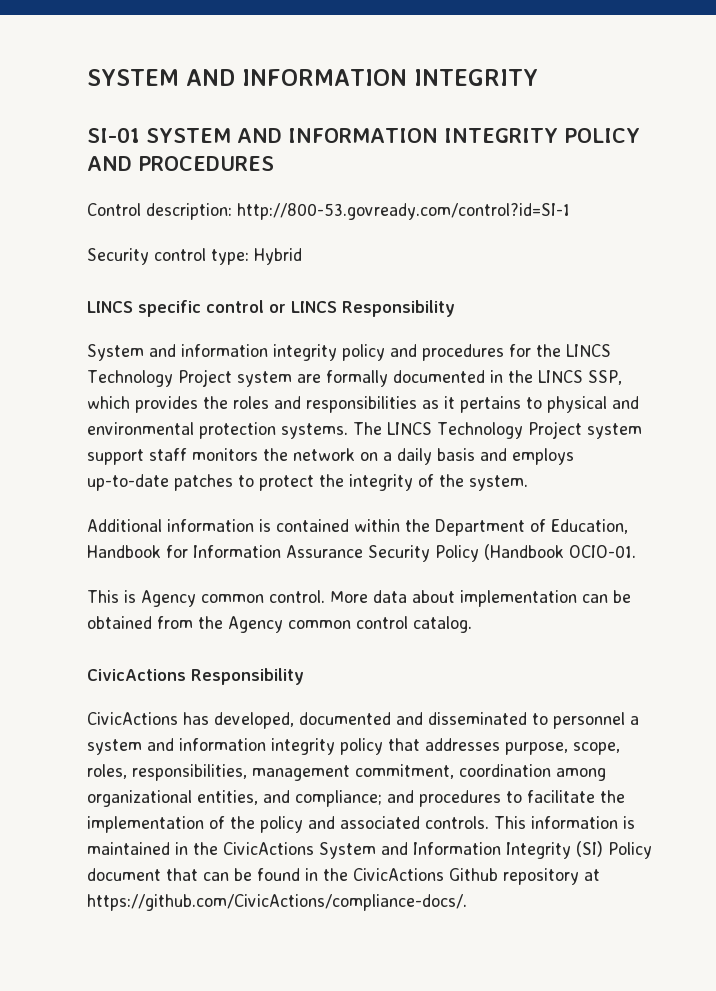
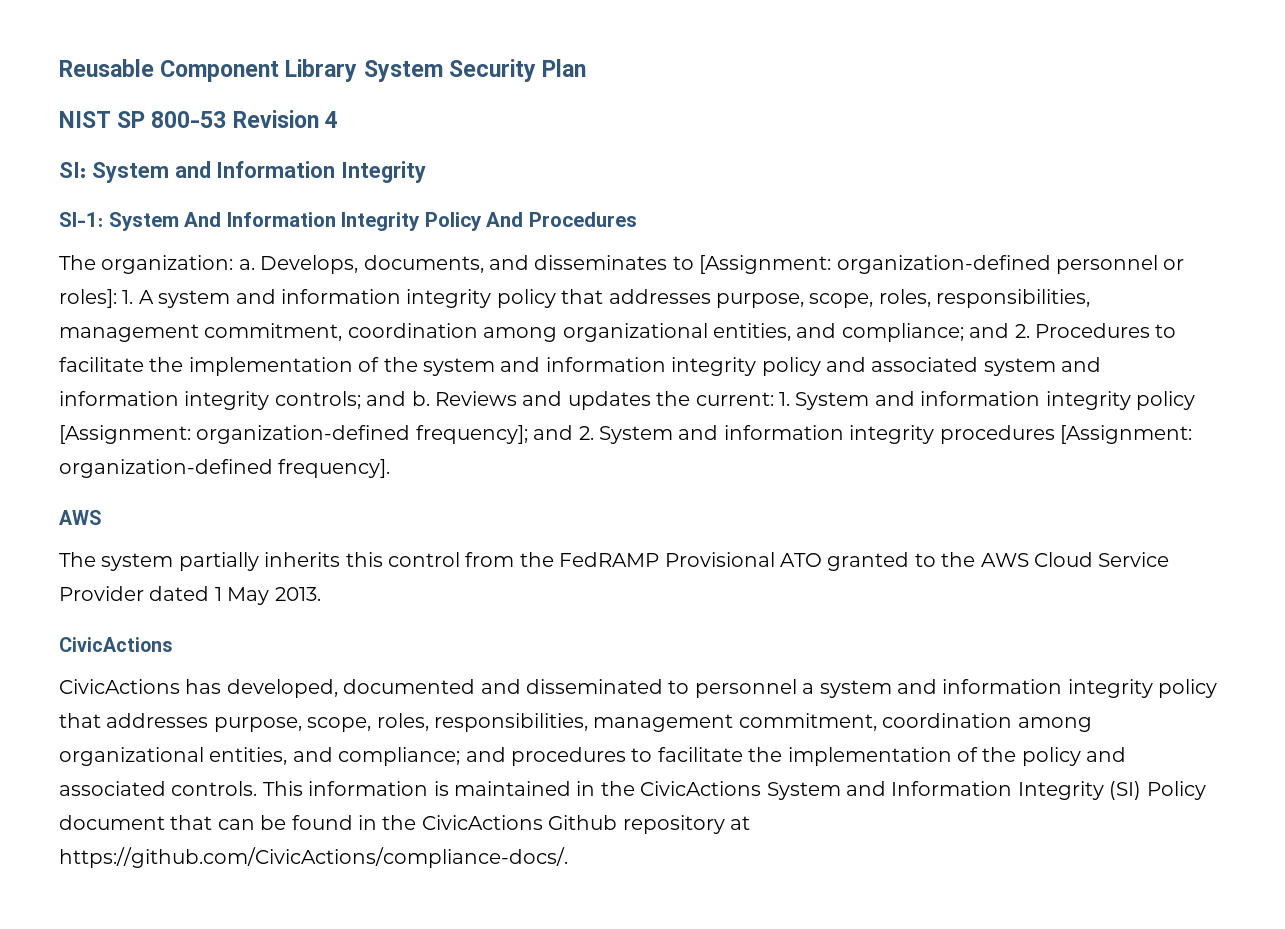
[87,69,538,86] [87,127,640,143] [87,156,274,171] [87,203,570,220] [87,248,302,265] [87,300,455,317] SYSTEM AND INFORMATION INTEGRITY // SI-01 SYSTEM AND INFORMATION INTEGRITY POLICY AND PROCEDURES // Control description: http://800-53.govready.com/control?id=SI-1 // Security control type: Hybrid // LINCS specific control or LINCS Responsibility // -> [59,59,587,82] [59,110,338,128] [59,161,427,183] [59,212,637,231] [59,255,1185,274] [59,289,1091,308] [59,323,1177,342] [59,357,1102,376] [59,391,790,410] Reusable Component Library System Security Plan // NIST SP 800-53 Revision 4 // SI: System and Information Integrity // SI-1: System And Information Integrity Policy And Procedures // The organization: a. Develops, documents, and disseminates to [Assignment: organization-defined personnel or roles]: 1. A system and information integrity policy that addresses purpose, scope, roles, responsibilities, management commitment, coordination among organizational entities, and compliance; and 2. Procedures to facilitate the implementation of the system and information integrity policy and associated system and information integrity controls; and b. Reviews and updates the current: 1.
[390,344,611,361] [87,369,622,387] [87,396,639,413] [87,421,642,439] [87,448,574,465] [87,474,528,491] [87,519,628,536] [87,544,636,562] [87,590,631,607] [87,616,472,633] [87,668,304,685] and procedures for the LINCS Technology Project system are formally documented in the LINCS SSP, which provides the roles and responsibilities as it pertains to physical and environmental protection systems. The LINCS Technology Project system support staff monitors the network on a daily basis and employs up-to-date patches to protect the integrity of the system. // Additional information is contained within the Department of Education, Handbook for Information Assurance Security Policy (Handbook OCIO-01. // This is Agency common control. More data about implementation can be obtained from the Agency common control catalog. // CivicActions Responsibility -> [59,425,1192,444] [59,459,391,478] [59,510,101,525] [59,552,1170,571] [59,586,321,605] [59,637,172,652] [Assignment: organization-defined frequency]; and 2. System and information integrity procedures [Assignment: organization-defined frequency]. // AWS // The system partially inherits this control from the FedRAMP Provisional ATO granted to the AWS Cloud Service Provider dated 1 May 2013. // CivicActions

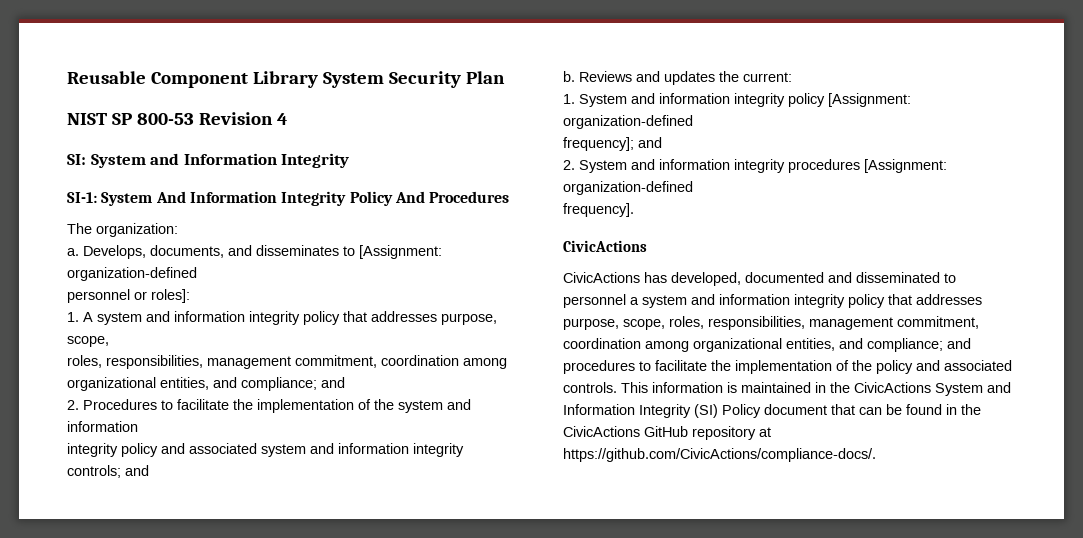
(234, 264) none -> (178, 230) //
(1051, 264) none -> (197, 274) //
(117, 298) none -> (190, 296) //
(874, 300) none -> (109, 341) //
(1010, 330) none -> (345, 382) //
(666, 364) none -> (138, 426) //
(407, 398) none -> (149, 470) //
(774, 399) none -> (792, 77) //
(411, 434) none -> (693, 122) //
(574, 432) none -> (662, 142) //
(273, 468) none -> (693, 188) //
[59,510,101,525] [59,552,1170,571] [59,586,321,605] // AWS // The system partially inherits this control from the FedRAMP Provisional ATO granted to the AWS Cloud Service Provider dated 1 May 2013. -> (634, 210) none
[548,815,618,830] Github -> [644,426,688,437] GitHub

